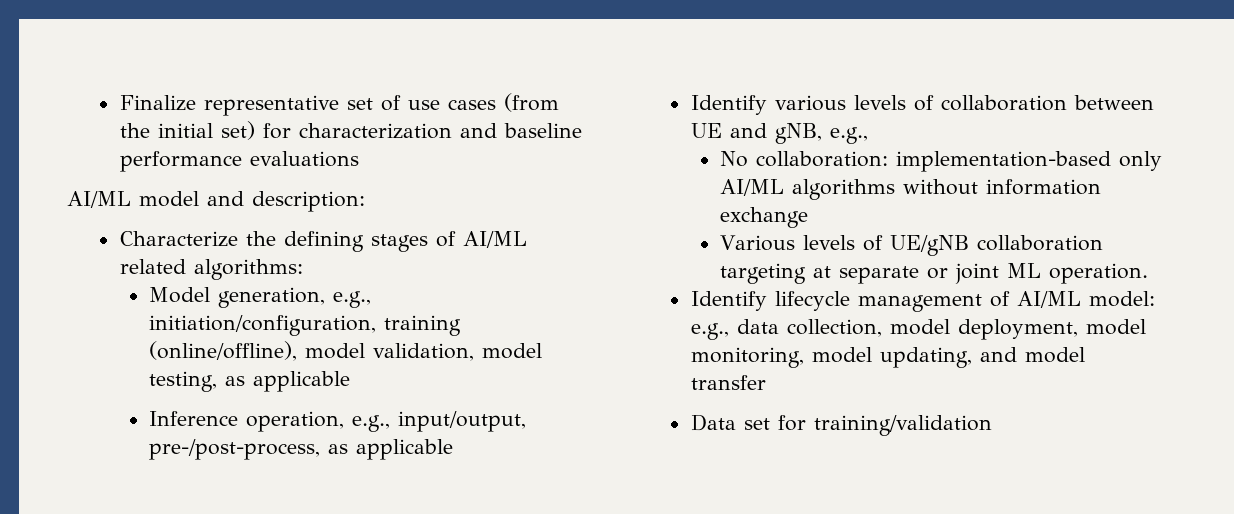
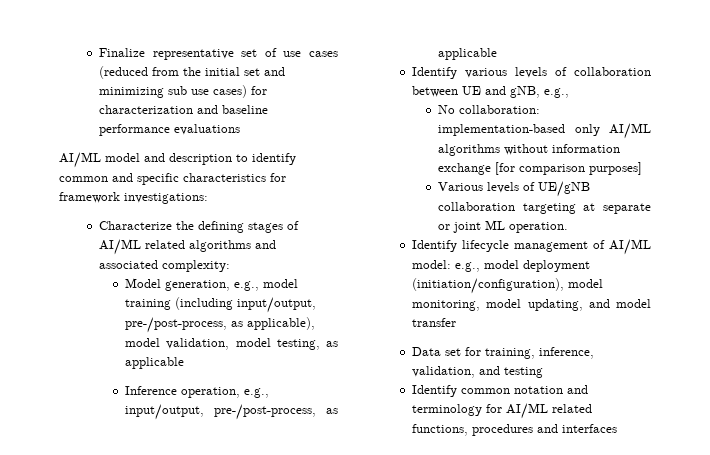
[503,93,559,112] [119,121,255,140] (from the initial set) -> [99,66,286,79] [99,85,248,98] (reduced from the initial set and minimizing sub use cases)
[252,191,365,212] description: -> [169,153,296,165] [59,173,286,185] [59,192,208,204] description to identify common and specific characteristics for framework investigations:
[193,259,303,280] algorithms: -> [189,240,277,252] [99,260,231,272] algorithms and associated complexity:
[148,315,461,336] [148,341,297,361] initiation/configuration, training (online/offline), -> [263,279,299,288] [125,297,317,313] [125,317,316,333] model training (including input/output, pre-/post-process, as applicable),
(808, 217) none -> [495,162,643,175] [for comparison purposes]
[736,319,1078,340] data collection, model deployment, -> [484,260,591,272] [412,278,565,294] model deployment (initiation/configuration),
[813,415,992,436] training/validation -> [485,347,595,359] [412,366,544,378] [412,385,589,397] [412,403,593,419] [412,424,618,436] training, inference, validation, and testing // Identify common notation and terminology for AI/ML related functions, procedures and interfaces

